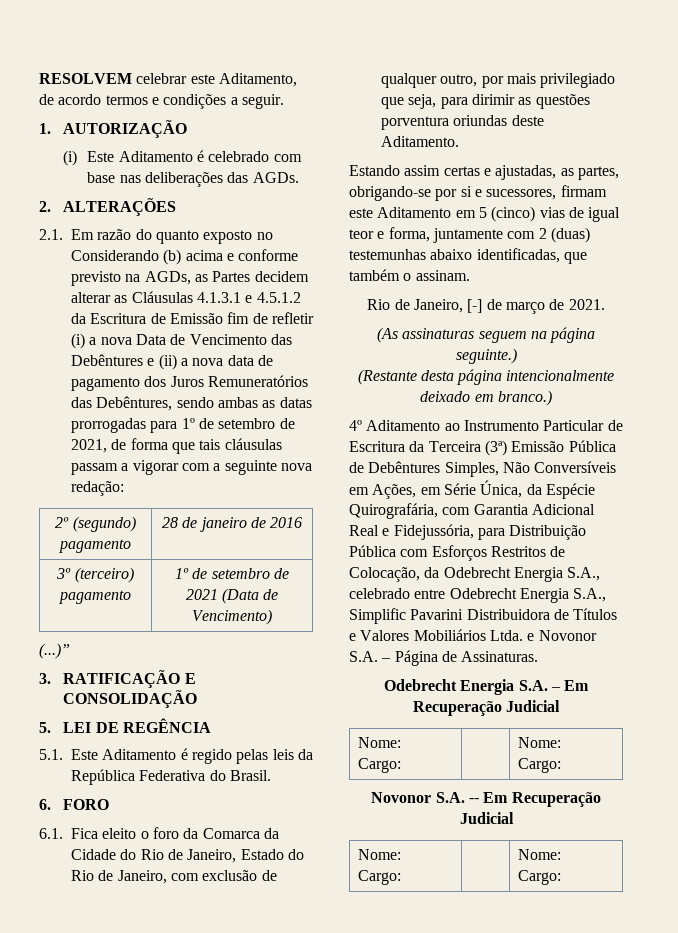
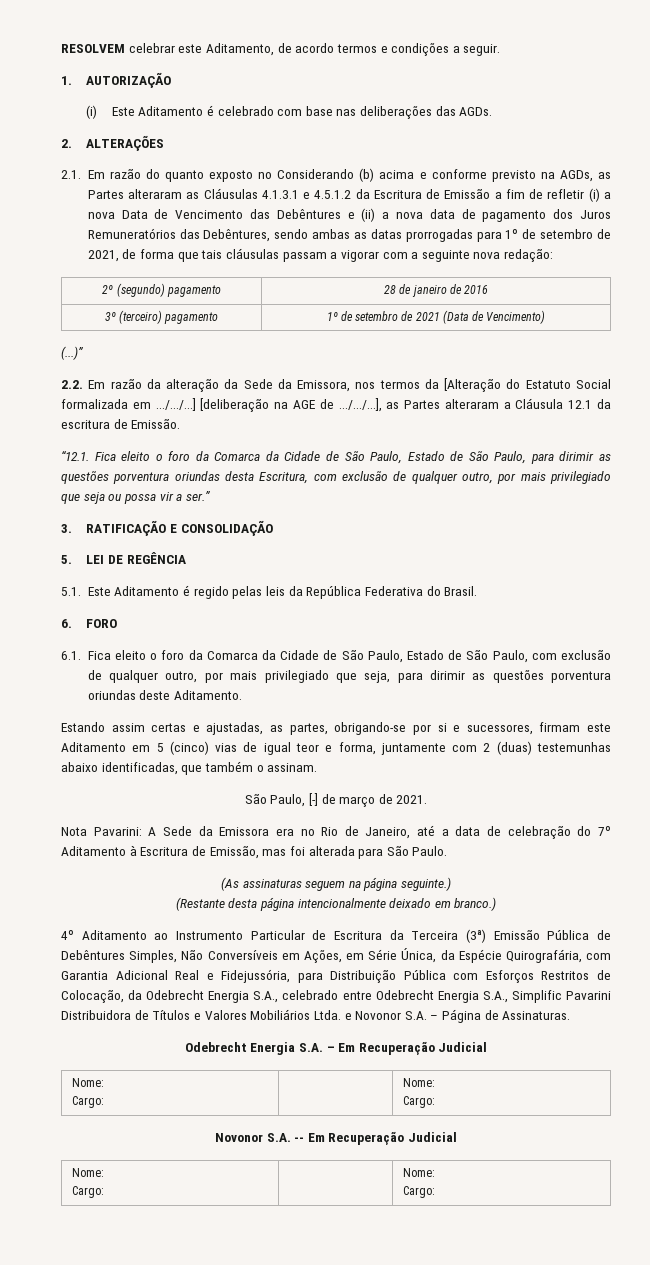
[254,271,309,282] [71,292,111,303] decidem alterar -> [128,189,183,199] alteraram
(223, 318) none -> [494,192,502,199] a
(70, 651) none -> [61,378,611,392] [61,398,611,412] [61,418,181,429] [61,450,611,464] [61,471,611,484] [61,491,210,504] // 2.2. Em razão da alteração da Sede da Emissora, nos termos da [Alteração do Estatuto Social formalizada em .../.../...] [deliberação na AGE de .../.../...], as Partes alteraram a Cláusula 12.1 da escritura de Emissão. // “12.1. Fica eleito o foro da Comarca da Cidade de São Paulo, Estado de São Paulo, para dirimir as questões porventura oriundas desta Escritura, com exclusão de qualquer outro, por mais privilegiado que seja ou possa vir a ser.”
[120,849,304,863] [71,870,167,884] do Rio de Janeiro, Estado do Rio de Janeiro, -> [323,649,528,663] de São Paulo, Estado de São Paulo,
[367,299,464,313] Rio de Janeiro, -> [244,793,306,807] São Paulo,
(605, 304) none -> [61,825,611,839] [61,845,448,859] // Nota Pavarini: A Sede da Emissora era no Rio de Janeiro, até a data de celebração do 7º Aditamento à Escritura de Emissão, mas foi alterada para São Paulo.

